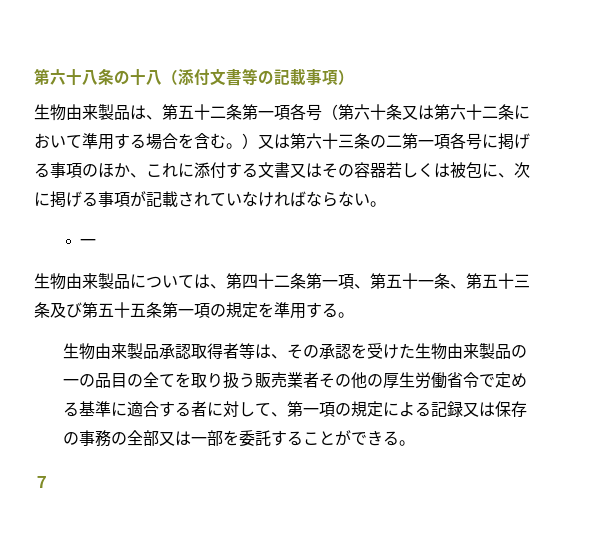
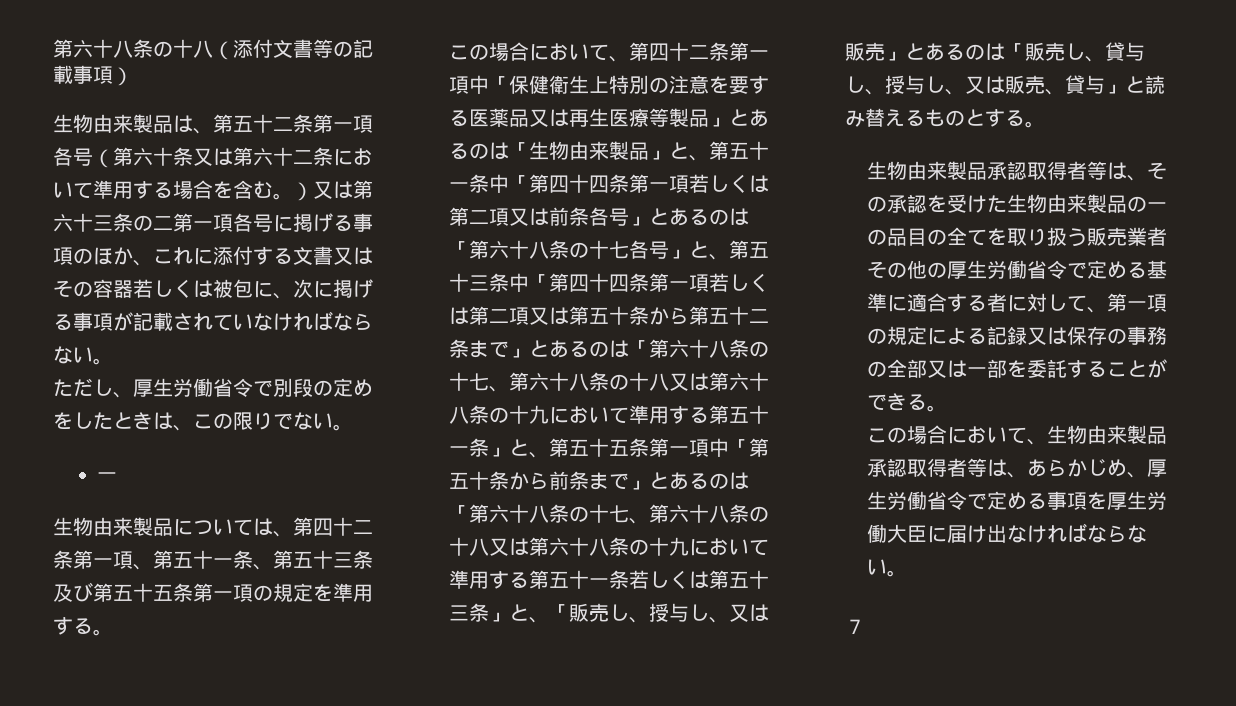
(386, 204) none -> [53,378,373,398] [53,412,353,431] // ただし、厚生労働省令で別段の定めをしたときは、この限りでない。
(354, 315) none -> [449,42,769,62] [449,75,769,94] [449,108,769,127] [449,141,769,161] [449,174,769,193] [449,207,749,226] [449,240,769,260] [449,273,769,292] [449,306,769,325] [449,339,769,358] [449,372,769,392] [449,405,769,424] [449,438,769,458] [449,471,749,490] [449,504,769,524] [449,537,769,556] [449,570,769,589] [449,603,769,623] [845,42,1145,62] [845,75,1165,95] [845,108,1045,128] // この場合において、第四十二条第一項中「保健衛生上特別の注意を要する医薬品又は再生医療等製品」とあるのは「生物由来製品」と、第五十一条中「第四十四条第一項若しくは第二項又は前条各号」とあるのは「第六十八条の十七各号」と、第五十三条中「第四十四条第一項若しくは第二項又は第五十条から第五十二条まで」とあるのは「第六十八条の十七、第六十八条の十八又は第六十八条の十九において準用する第五十一条」と、第五十五条第一項中「第五十条から前条まで」とあるのは「第六十八条の十七、第六十八条の十八又は第六十八条の十九において準用する第五十一条若しくは第五十三条」と、「販売し、授与し、又は販売」とあるのは「販売し、貸与し、授与し、又は販売、貸与」と読み替えるものとする。
(415, 443) none -> [867,425,1168,445] [867,458,1168,478] [867,491,1168,510] [867,523,1148,543] [867,559,908,577] // この場合において、生物由来製品承認取得者等は、あらかじめ、厚生労働省令で定める事項を厚生労働大臣に届け出なければならない。

